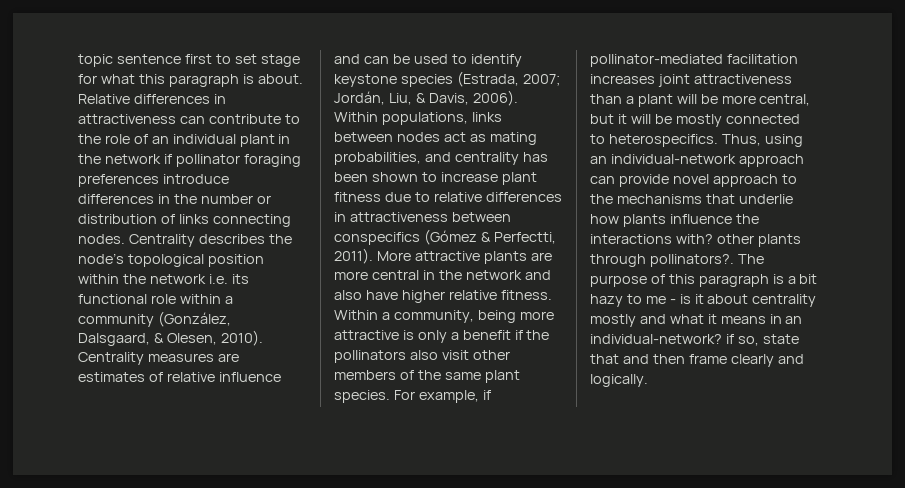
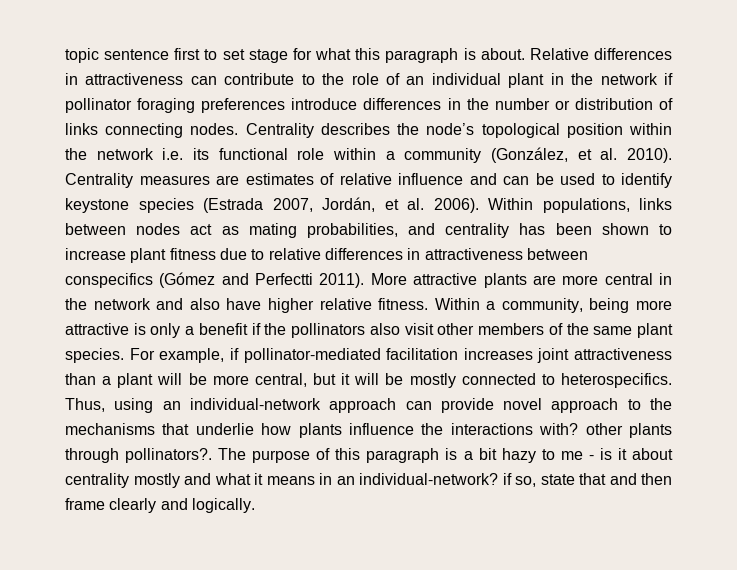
[78,333,217,346] Dalsgaard, & Olesen, -> [577,148,618,160] et al.
[456,71,560,87] [334,91,469,105] (Estrada, 2007; Jordán, Liu, & Davis, -> [203,197,424,213] (Estrada 2007, Jordán, et al.
[480,232,556,244] & Perfectti, -> [221,273,314,285] and Perfectti

